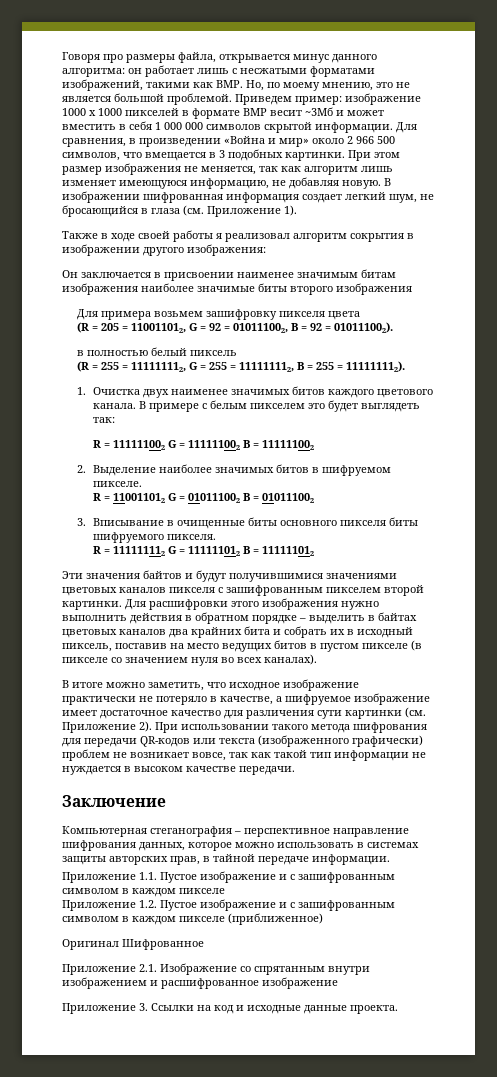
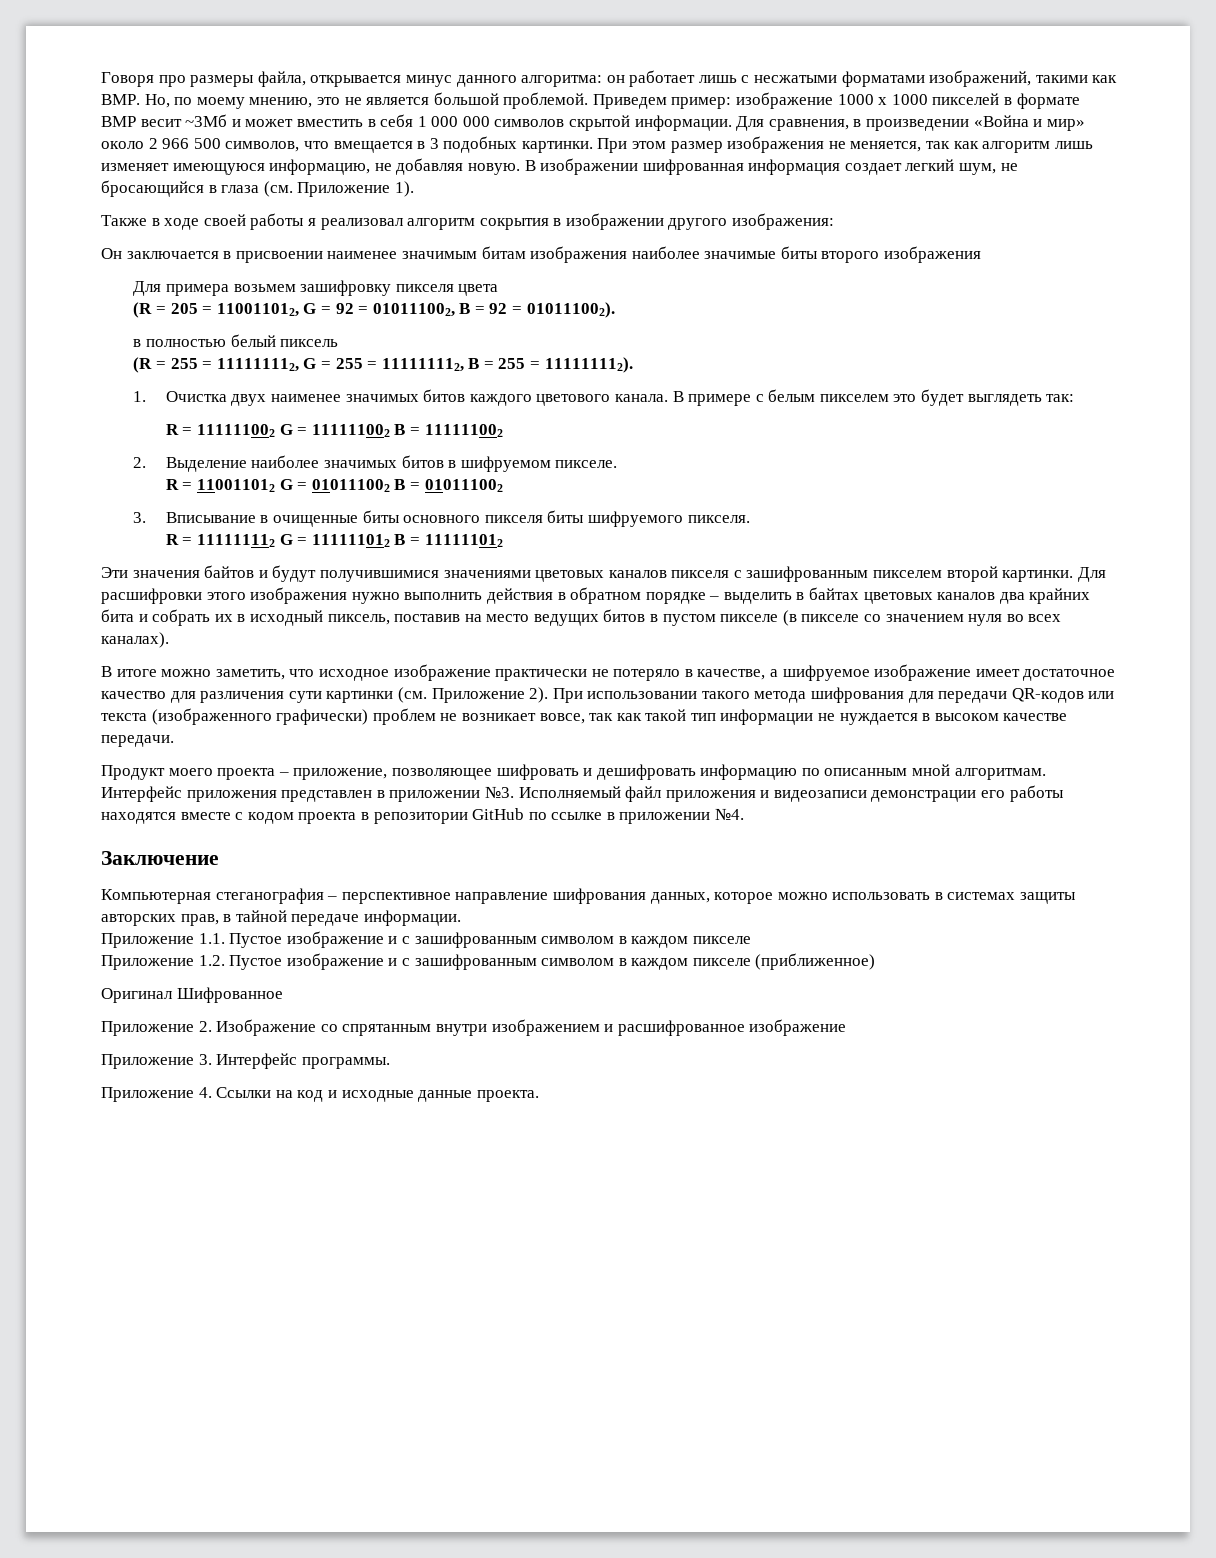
(295, 770) none -> [101,764,1046,780] [101,785,1064,802] [101,808,745,824] // Продукт моего проекта – приложение, позволяющее шифровать и дешифровать информацию по описанным мной алгоритмам. Интерфейс приложения представлен в приложении №3. Исполняемый файл приложения и видеозаписи демонстрации его работы находятся вместе с кодом проекта в репозитории GitHub по ссылке в приложении №4.
[139,964,157,972] 2.1. -> [198,1021,212,1032] 2.
(148, 1007) none -> [216,1053,390,1069] [101,1087,212,1102] Интерфейс программы. // Приложение 4.

